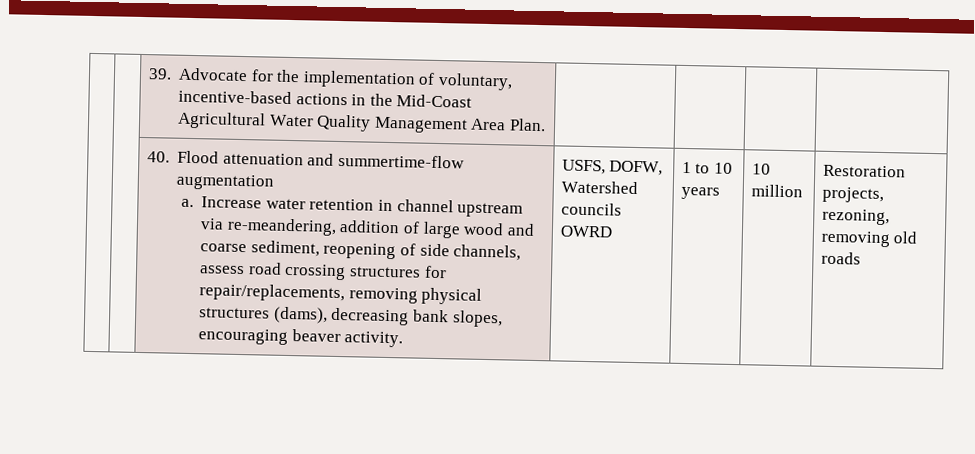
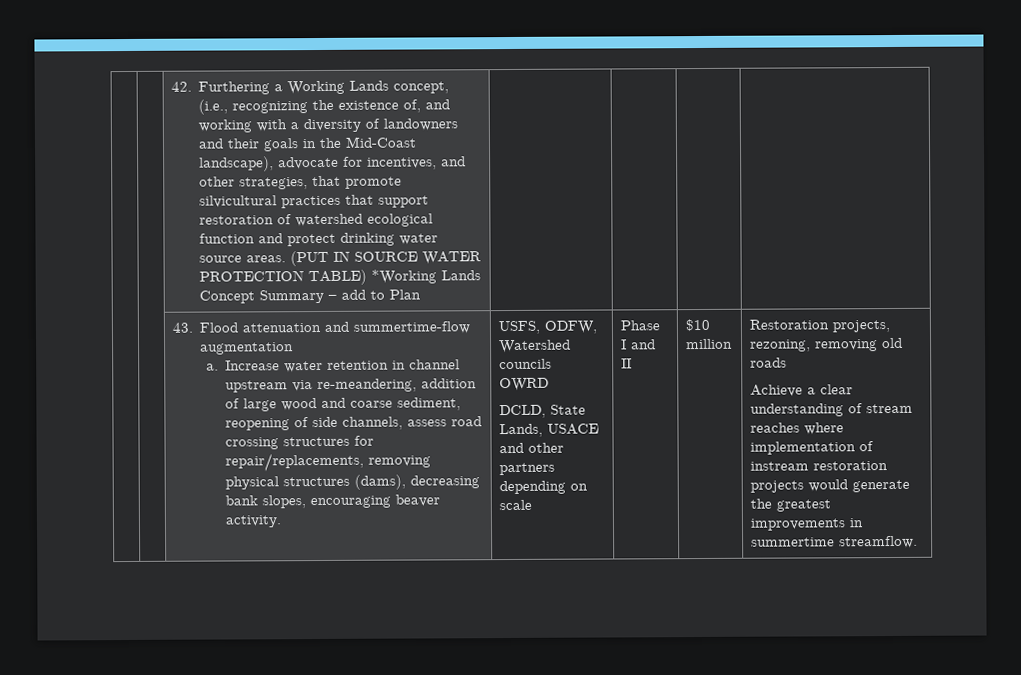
[147,67,514,91] [178,89,473,108] [177,111,547,134] [146,151,170,163] | | 39. Advocate for the implementation of voluntary, incentive-based actions in the Mid-Coast Agricultural Water Quality Management Area Plan. | | | | // | | 40. -> [170,80,450,95] [198,99,451,115] [198,118,459,133] [198,136,418,152] [199,156,467,172] [199,175,403,190] [199,194,430,209] [199,213,434,227] [199,232,439,247] [199,250,482,267] [199,269,482,286] [199,289,422,304] [171,322,193,333] | | 42. Furthering a Working Lands concept, (i.e., recognizing the existence of, and working with a diversity of landowners and their goals in the Mid-Coast landscape), advocate for incentives, and other strategies, that promote silvicultural practices that support restoration of watershed ecological function and protect drinking water source areas. (PUT IN SOURCE WATER PROTECTION TABLE) *Working Lands Concept Summary – add to Plan | | | | // | | 43.
[609,160,664,176] DOFW, -> [543,320,597,334] ODFW,
[681,161,733,174] [680,186,720,200] [751,163,771,175] | 1 to 10 years | 10 -> [498,404,586,419] [498,423,599,438] [498,442,564,454] [498,462,555,476] [498,480,588,495] [498,499,532,511] [619,320,660,331] [620,339,656,350] [620,358,632,369] [684,318,710,332] // DCLD, State Lands, USACE and other partners depending on scale | Phase I and II | $10
(861, 258) none -> [749,384,853,397] [749,403,913,417] [749,422,844,435] [749,441,874,455] [749,461,888,471] [749,479,910,493] [749,498,831,512] [749,518,863,531] [750,535,918,549] // Achieve a clear understanding of stream reaches where implementation of instream restoration projects would generate the greatest improvements in summertime streamflow.

